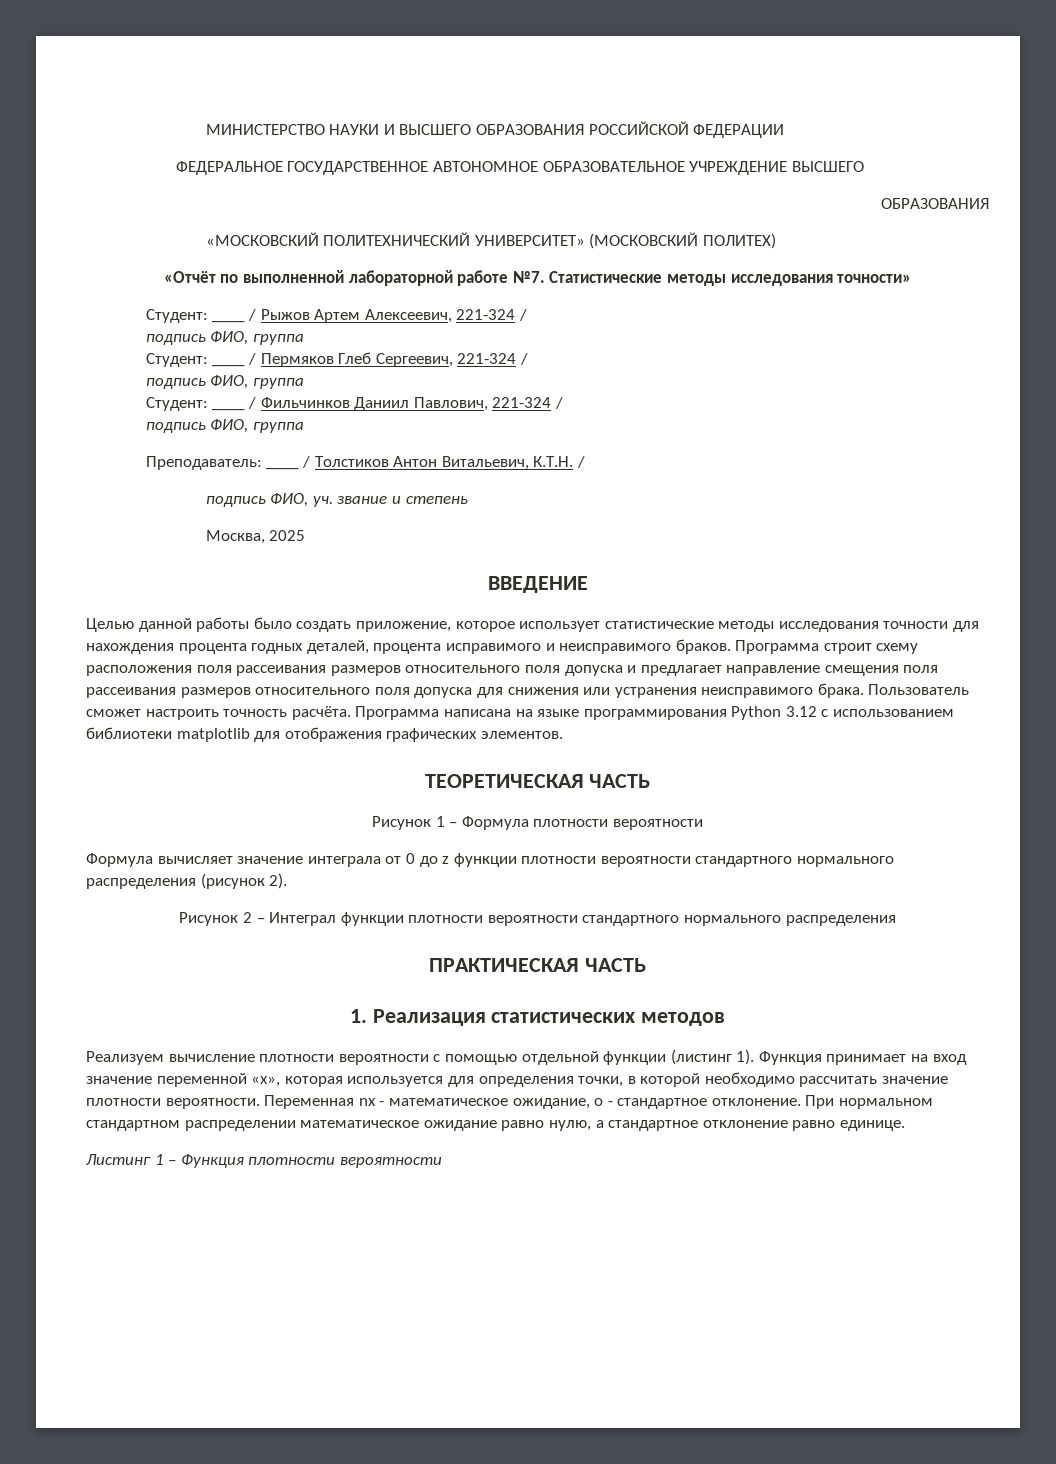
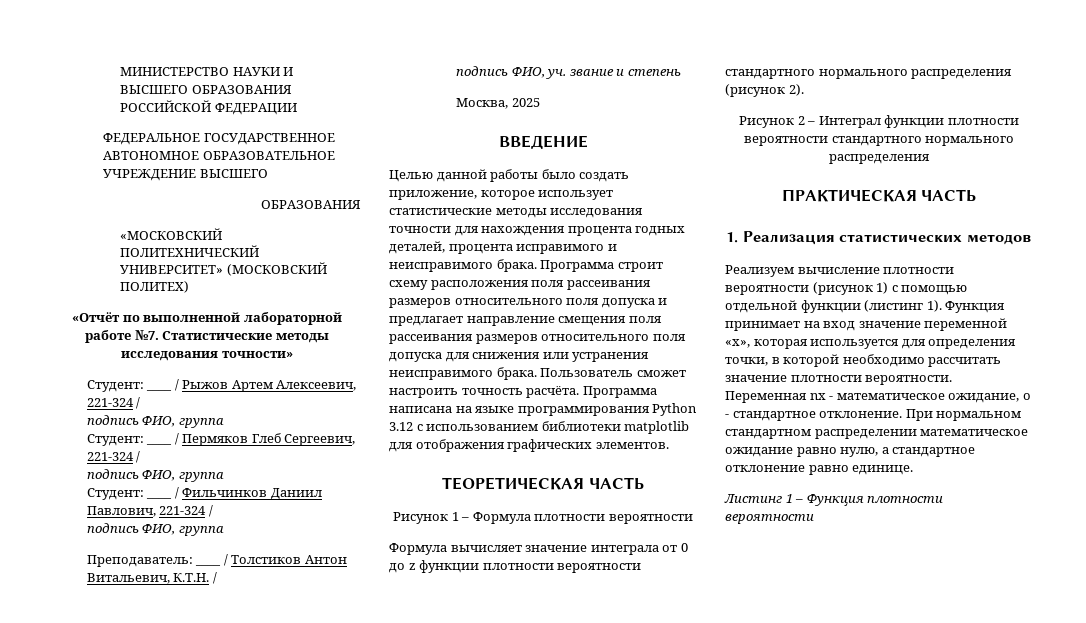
[675,639,731,654] браков. -> [496,259,537,272] брака.
(429, 1059) none -> [812,282,889,295] (рисунок 1)

